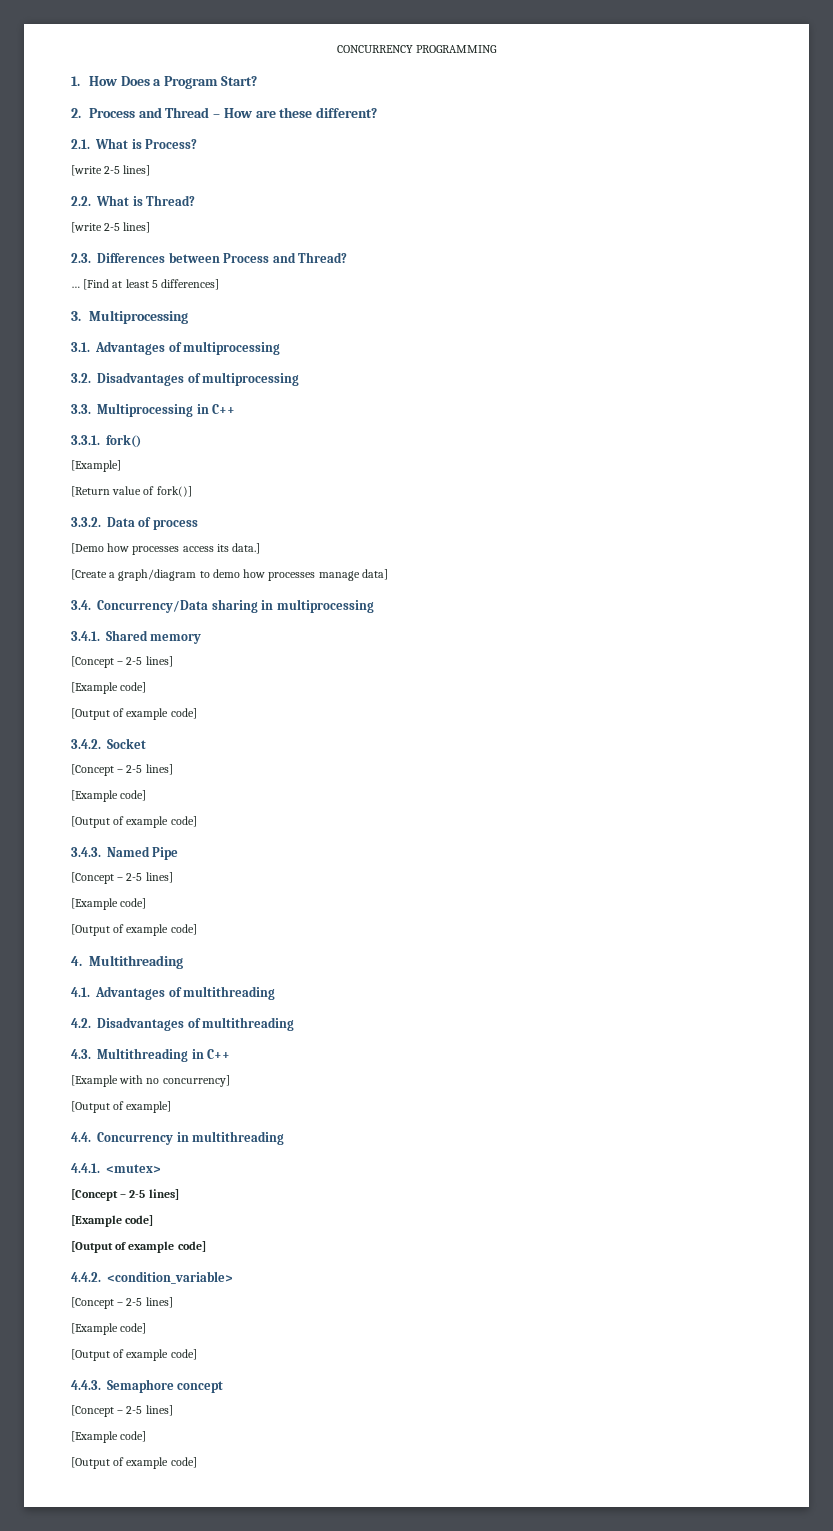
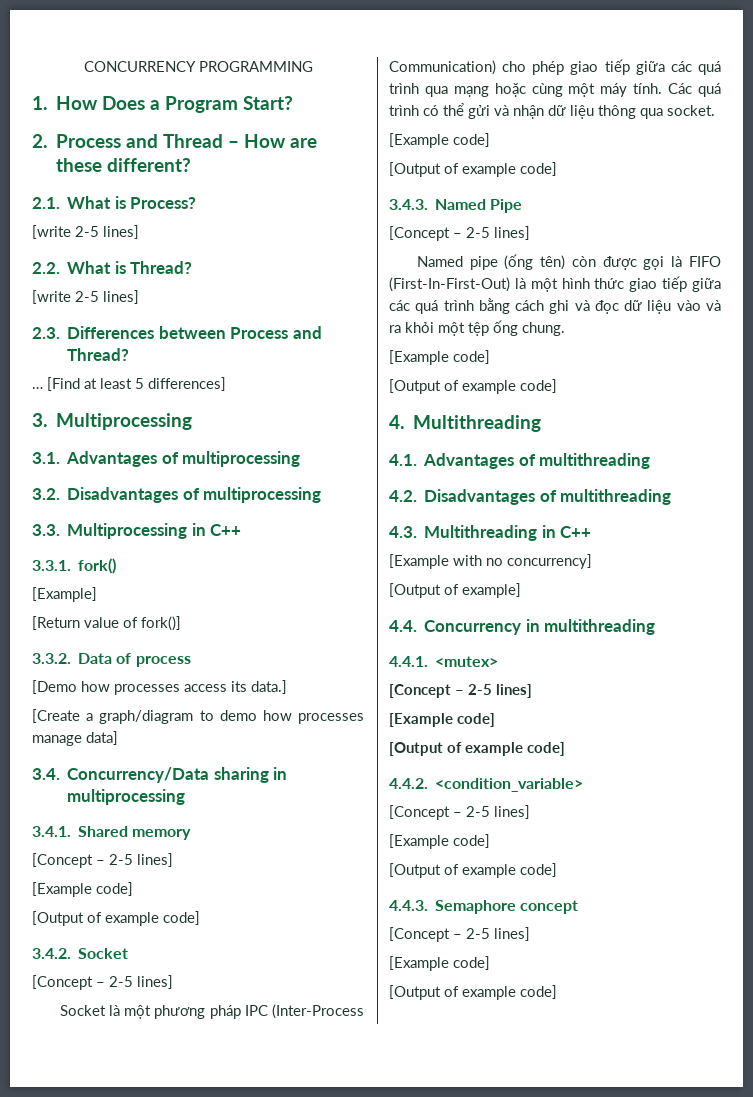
(173, 769) none -> [59,1004,364,1019] [389,59,721,75] [389,83,721,97] [389,103,715,119] // Socket là một phương pháp IPC (Inter-Process Communication) cho phép giao tiếp giữa các quá trình qua mạng hoặc cùng một máy tính. Các quá trình có thể gửi và nhận dữ liệu thông qua socket.
(173, 877) none -> [416,254,721,270] [389,276,721,292] [389,298,721,314] [389,320,565,336] // Named pipe (ống tên) còn được gọi là FIFO (First-In-First-Out) là một hình thức giao tiếp giữa các quá trình bằng cách ghi và đọc dữ liệu vào và ra khỏi một tệp ống chung.

